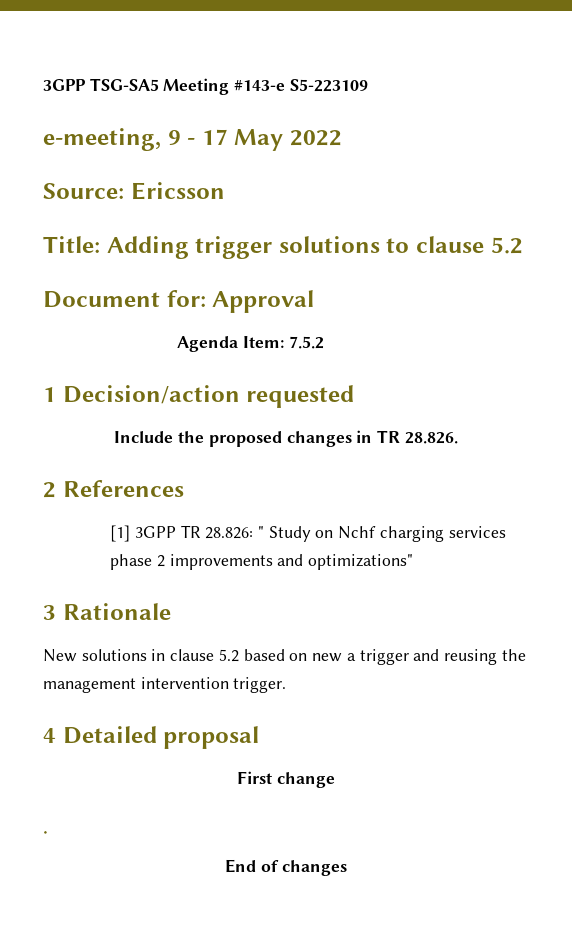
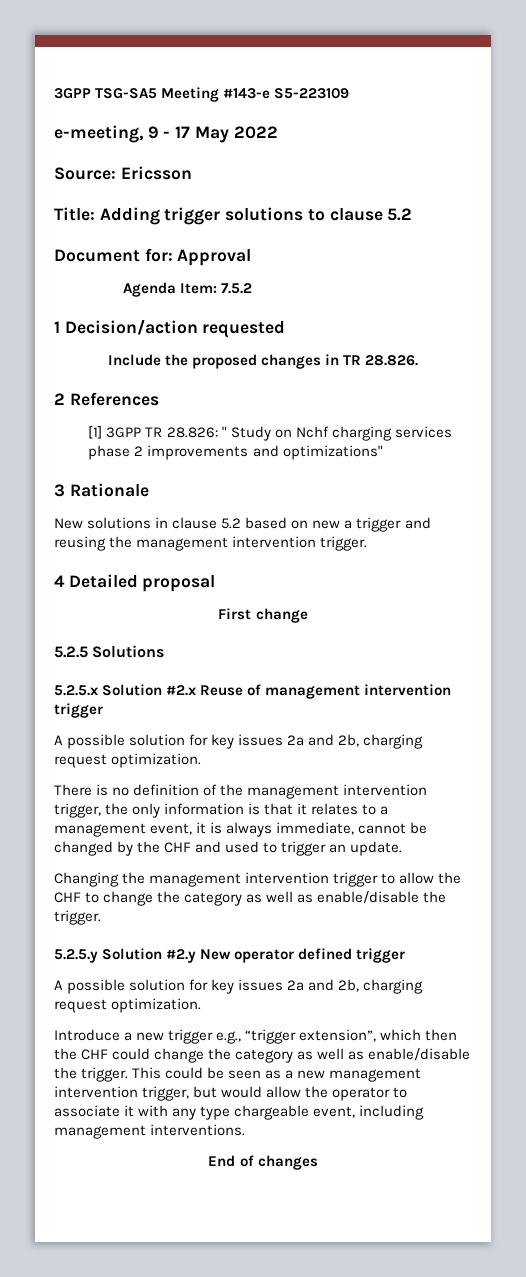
[43,831,48,834] . -> [54,645,165,658] [54,684,452,699] [54,703,103,718] [54,734,424,749] [54,753,202,768] [54,784,428,799] [54,803,389,818] [54,822,428,837] [54,841,403,856] [54,872,462,887] [54,891,447,906] [54,910,101,925] [54,948,406,963] [54,979,424,994] [54,998,202,1013] [54,1029,458,1044] [54,1048,471,1063] [54,1067,422,1082] [54,1086,408,1101] [54,1105,425,1120] [54,1124,246,1139] 5.2.5 Solutions // 5.2.5.x Solution #2.x Reuse of management intervention trigger // A possible solution for key issues 2a and 2b, charging request optimization. // There is no definition of the management intervention trigger, the only information is that it relates to a management event, it is always immediate, cannot be changed by the CHF and used to trigger an update. // Changing the management intervention trigger to allow the CHF to change the category as well as enable/disable the trigger. // 5.2.5.y Solution #2.y New operator defined trigger // A possible solution for key issues 2a and 2b, charging request optimization. // Introduce a new trigger e.g., “trigger extension”, which then the CHF could change the category as well as enable/disable the trigger. This could be seen as a new management intervention trigger, but would allow the operator to associate it with any type chargeable event, including management interventions.

